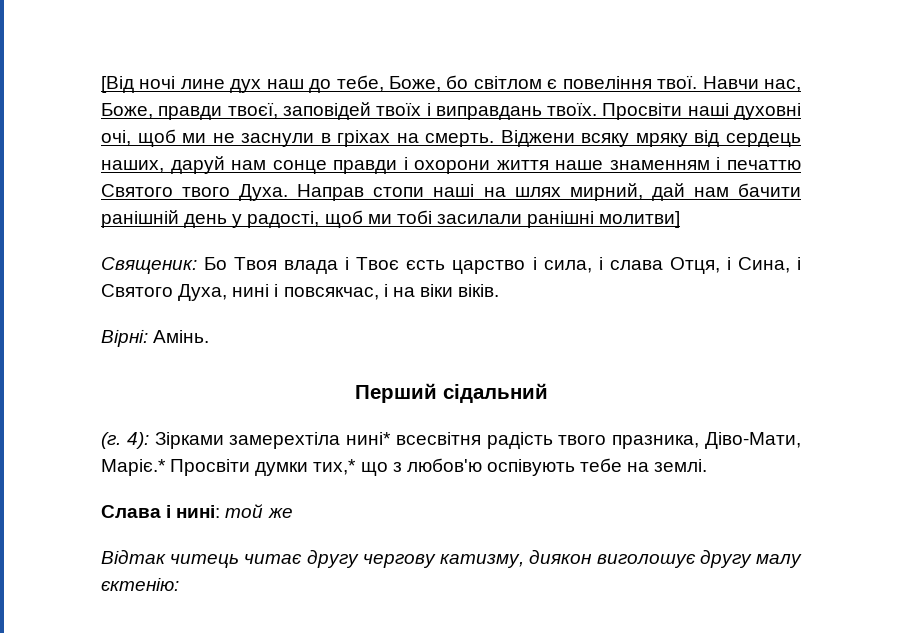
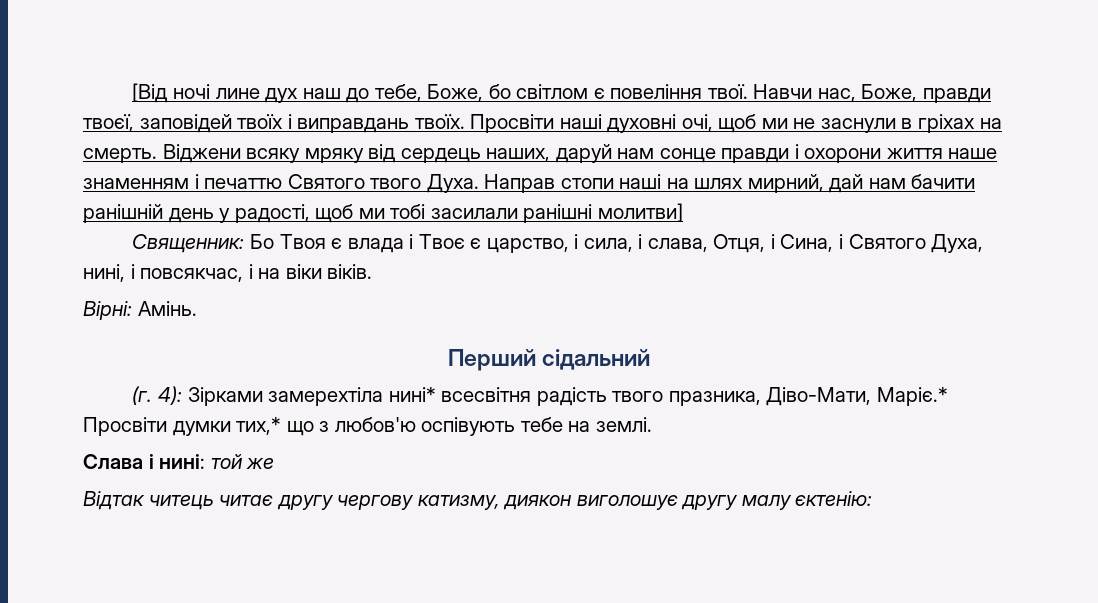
[101,257,197,274] Священик: -> [132,234,245,253] Священник:
(278, 263) none -> [331,238,343,249] є
[406,260,526,274] єсть царство -> [470,238,569,253] є царство,
[609,260,663,270] слава -> [647,238,708,252] слава,
[232,284,270,297] нині -> [83,264,125,282] нині,

